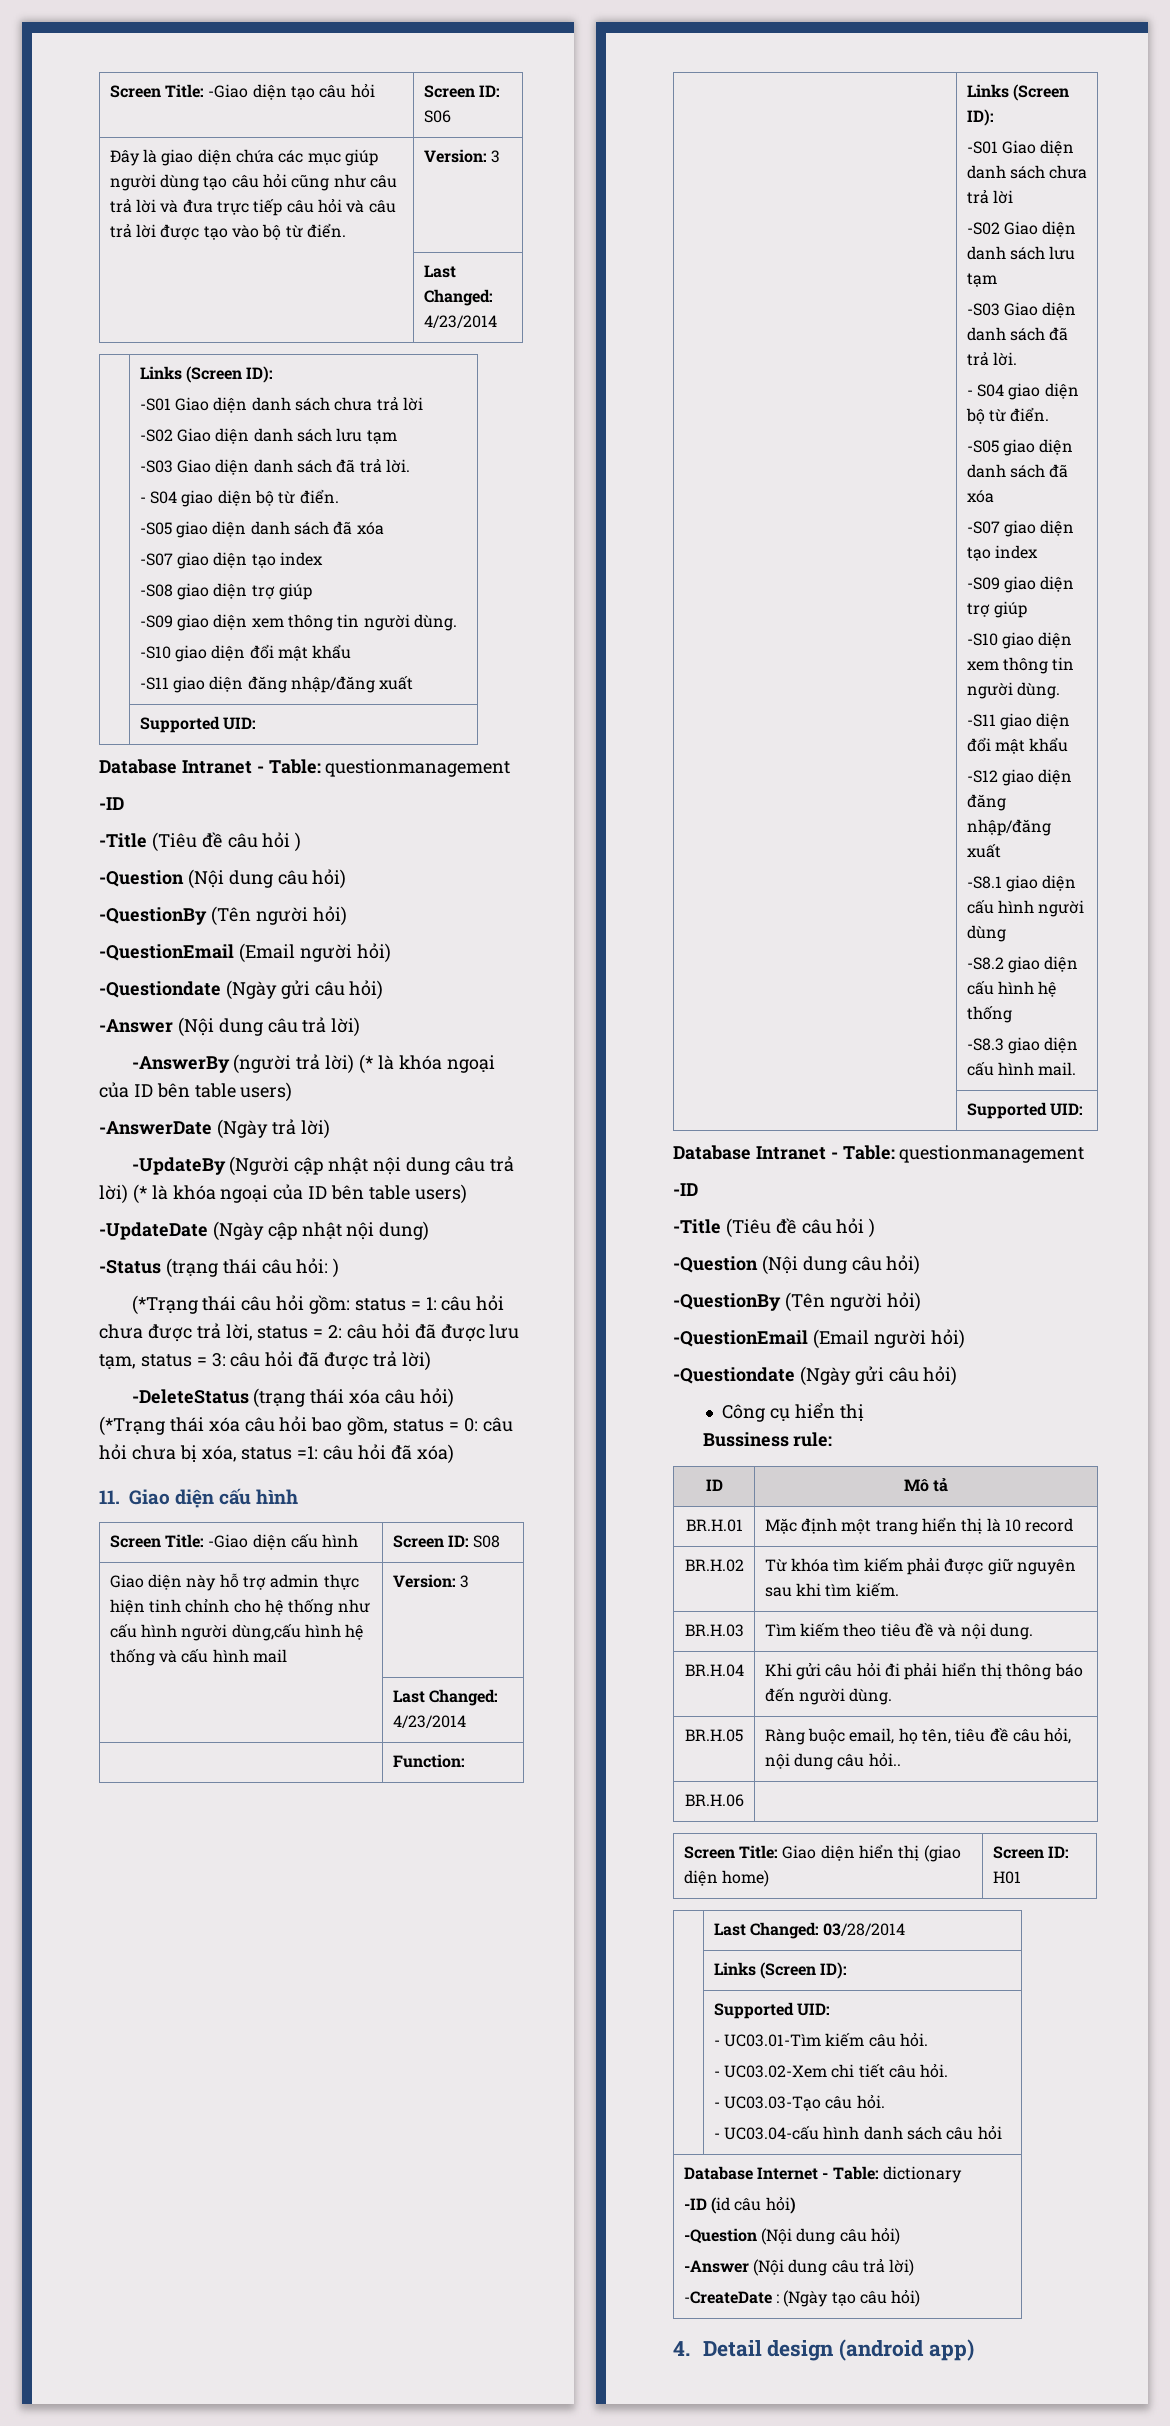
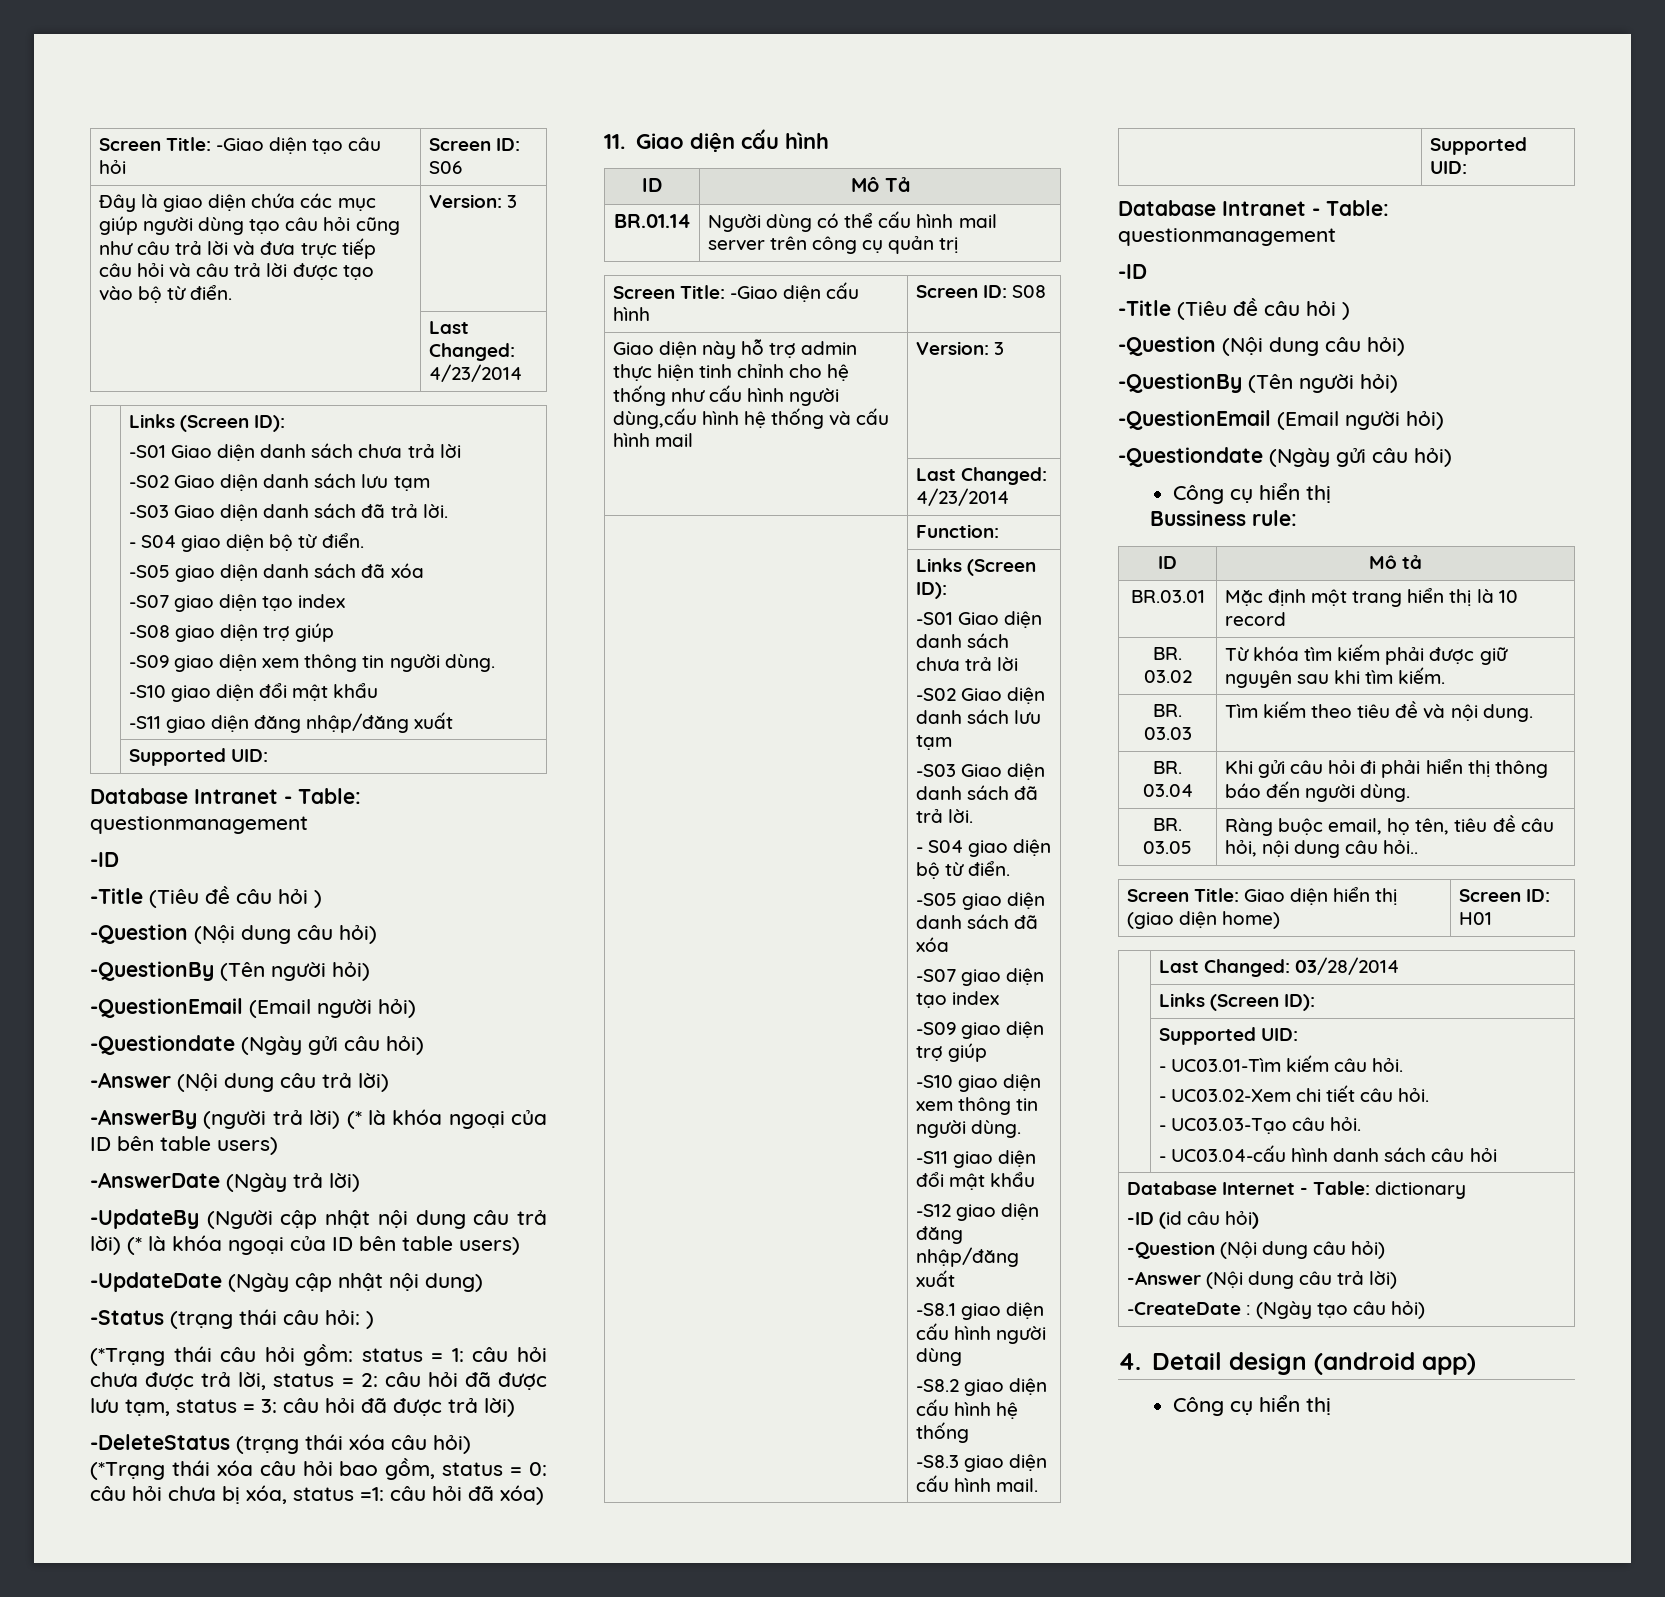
(299, 1496) none -> [642,178,662,192] [850,177,910,192] [613,214,691,228] [707,211,997,232] [707,236,959,254] // ID | Mô Tả // BR.01.14 | Người dùng có thể cấu hình mail server trên công cụ quản trị
[685,1519,743,1532] BR.H.01 -> [1130,590,1205,603] BR.03.01
[684,1559,744,1572] BR.H.02 -> [1153,647,1182,660] [1143,670,1192,683] BR. 03.02
[684,1624,744,1637] BR.H.03 -> [1153,704,1182,717] [1143,727,1192,740] BR. 03.03
[684,1664,744,1677] BR.H.04 -> [1153,761,1182,774] [1142,784,1193,797] BR. 03.04
[685,1729,743,1742] BR.H.05 -> [1153,818,1182,831] [1143,841,1192,854] BR. 03.05
[684,1794,744,1807] // BR.H.06 | -> (1419, 847) none
(974, 2350) none -> [1173,1395,1332,1416] // Công cụ hiển thị

